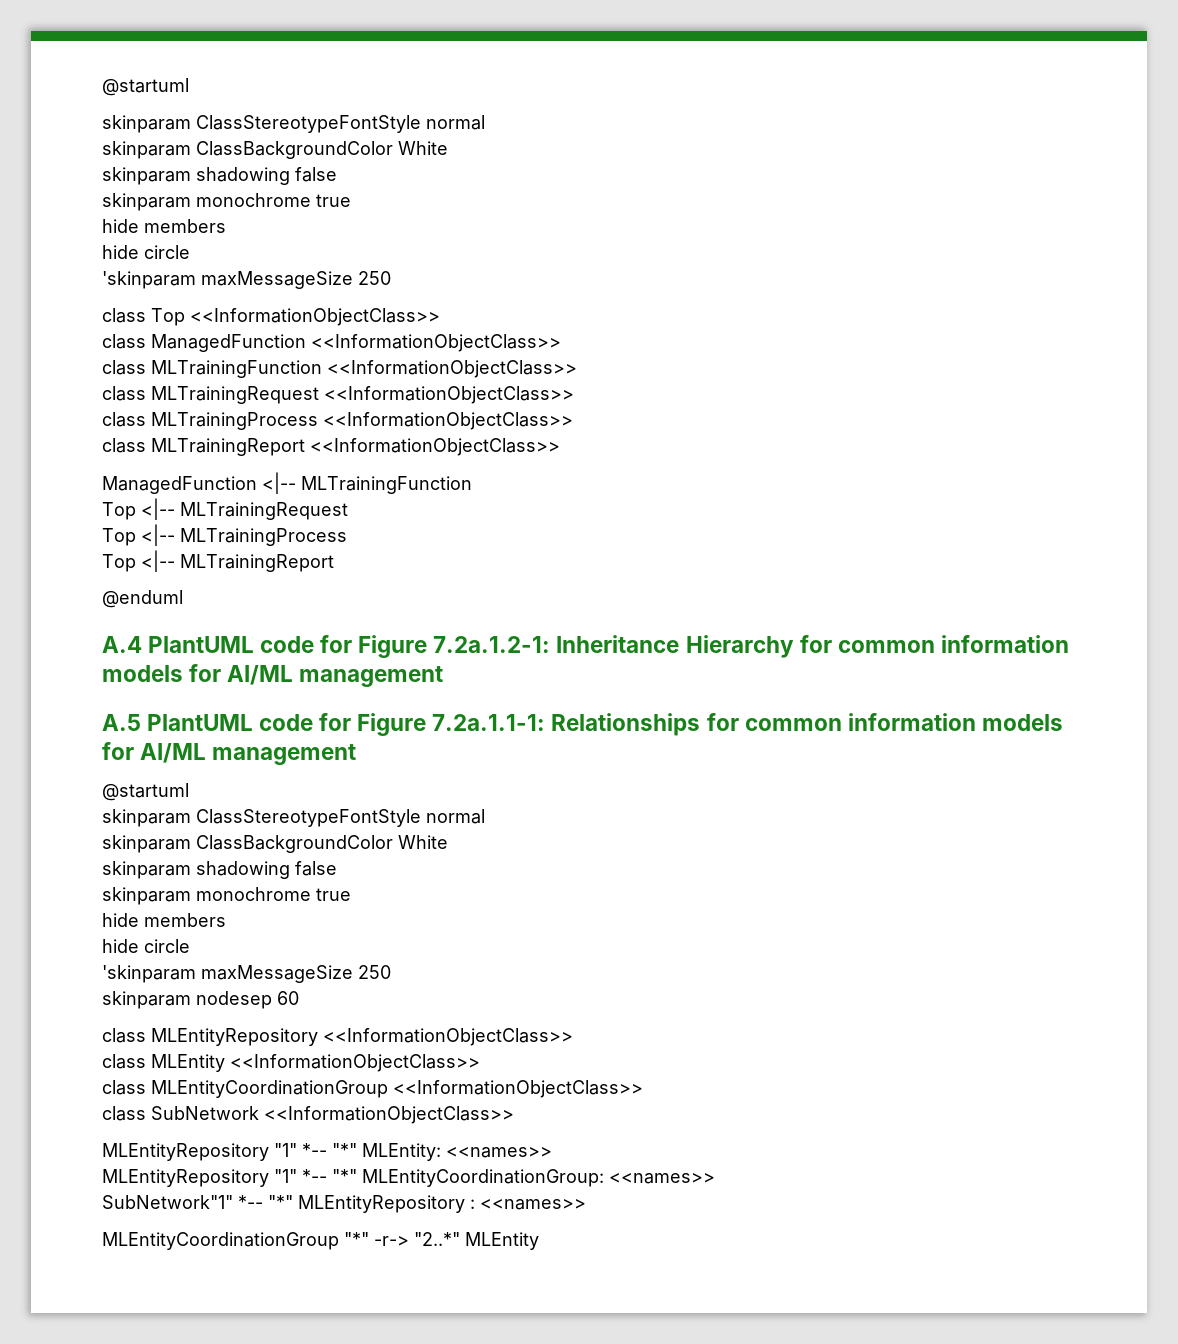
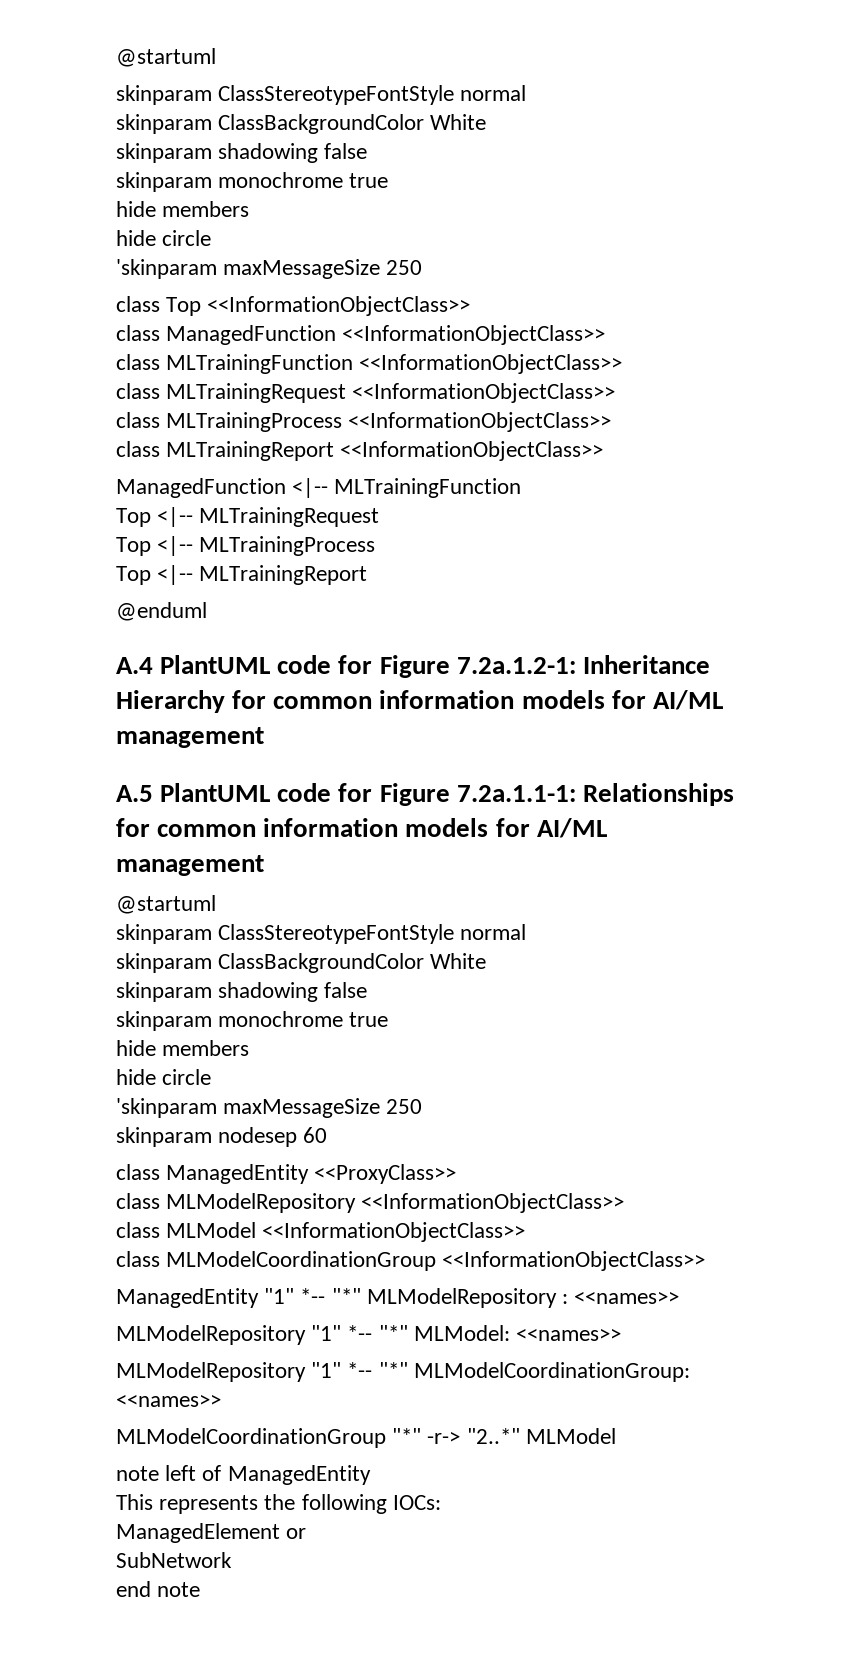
[151,1028,573,1046] [102,1054,480,1072] [102,1080,643,1098] [102,1106,514,1124] [102,1143,552,1161] [102,1169,715,1187] [102,1195,586,1213] [102,1232,339,1250] MLEntityRepository <<InformationObjectClass>> // class MLEntity <<InformationObjectClass>> // class MLEntityCoordinationGroup <<InformationObjectClass>> // class SubNetwork <<InformationObjectClass>> // MLEntityRepository "1" *-- "*" MLEntity: <<names>> // MLEntityRepository "1" *-- "*" MLEntityCoordinationGroup: <<names>> // SubNetwork"1" *-- "*" MLEntityRepository : <<names>> // MLEntityCoordinationGroup -> [166,1164,457,1184] [116,1193,625,1213] [116,1222,526,1242] [116,1251,706,1271] [116,1288,680,1308] [116,1325,622,1345] [116,1362,690,1382] [116,1394,221,1407] [116,1428,386,1448] ManagedEntity <<ProxyClass>> // class MLModelRepository <<InformationObjectClass>> // class MLModel <<InformationObjectClass>> // class MLModelCoordinationGroup <<InformationObjectClass>> // ManagedEntity "1" *-- "*" MLModelRepository : <<names>> // MLModelRepository "1" *-- "*" MLModel: <<names>> // MLModelRepository "1" *-- "*" MLModelCoordinationGroup: <<names>> // MLModelCoordinationGroup
[465,1232,539,1250] MLEntity -> [525,1428,616,1444] [116,1465,371,1485] [116,1494,441,1514] [116,1523,307,1543] [116,1552,232,1568] [116,1581,201,1597] MLModel // note left of ManagedEntity // This represents the following IOCs: // ManagedElement or // SubNetwork // end note

